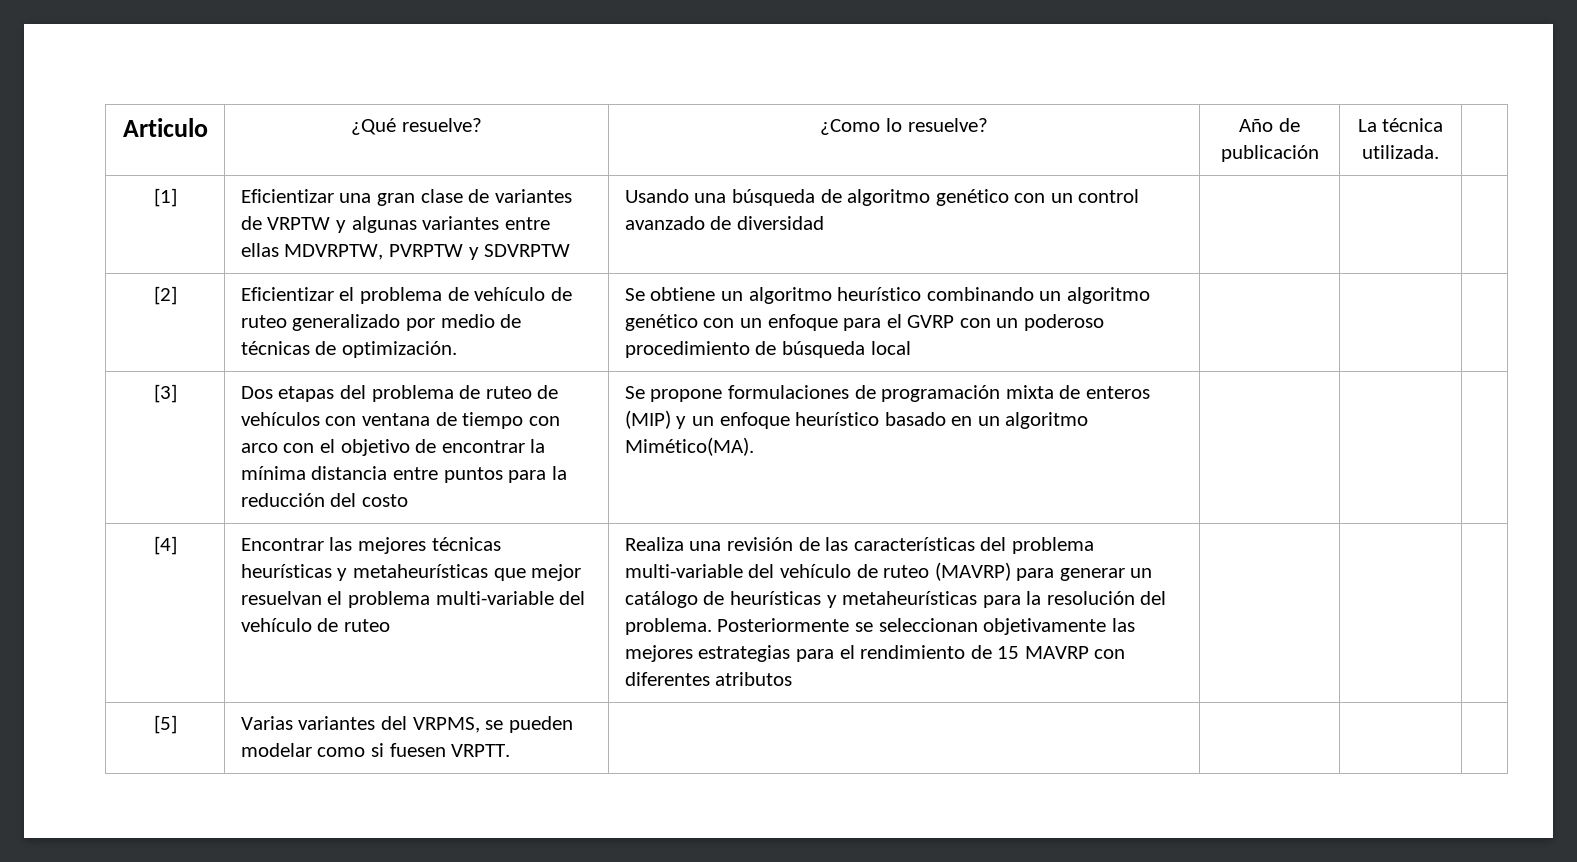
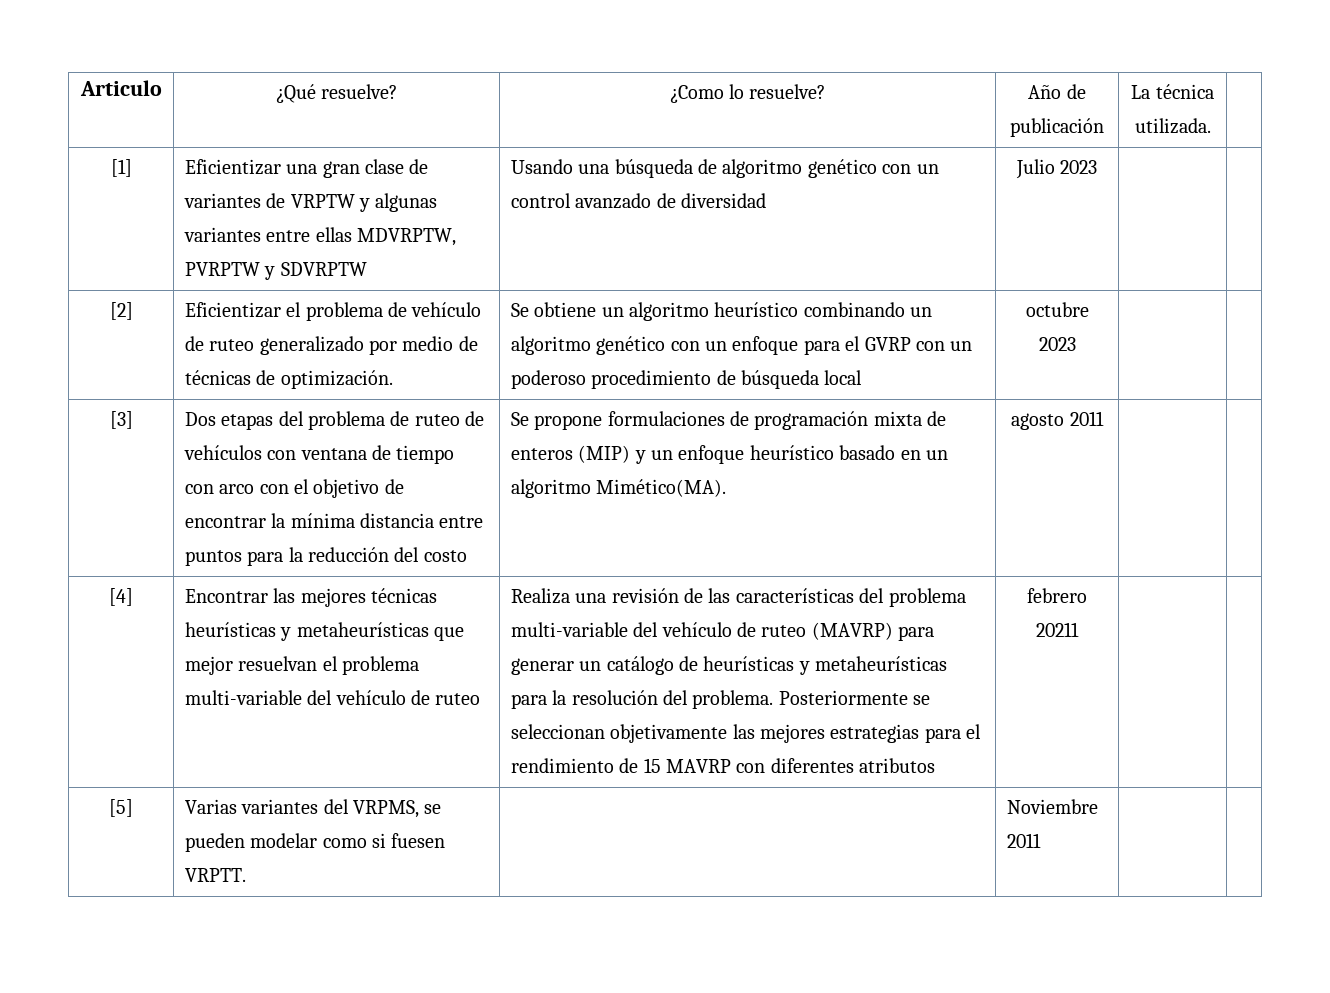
(825, 223) none -> [1015,159,1098,179] Julio 2023
(911, 348) none -> [1025,302,1089,317] [1038,337,1076,351] octubre 2023
(754, 446) none -> [1011,411,1104,430] agosto 2011
(793, 679) none -> [1027,588,1087,603] [1036,622,1079,637] febrero 20211
(511, 750) none -> [1006,799,1098,814] [1006,833,1041,848] Noviembre 2011

